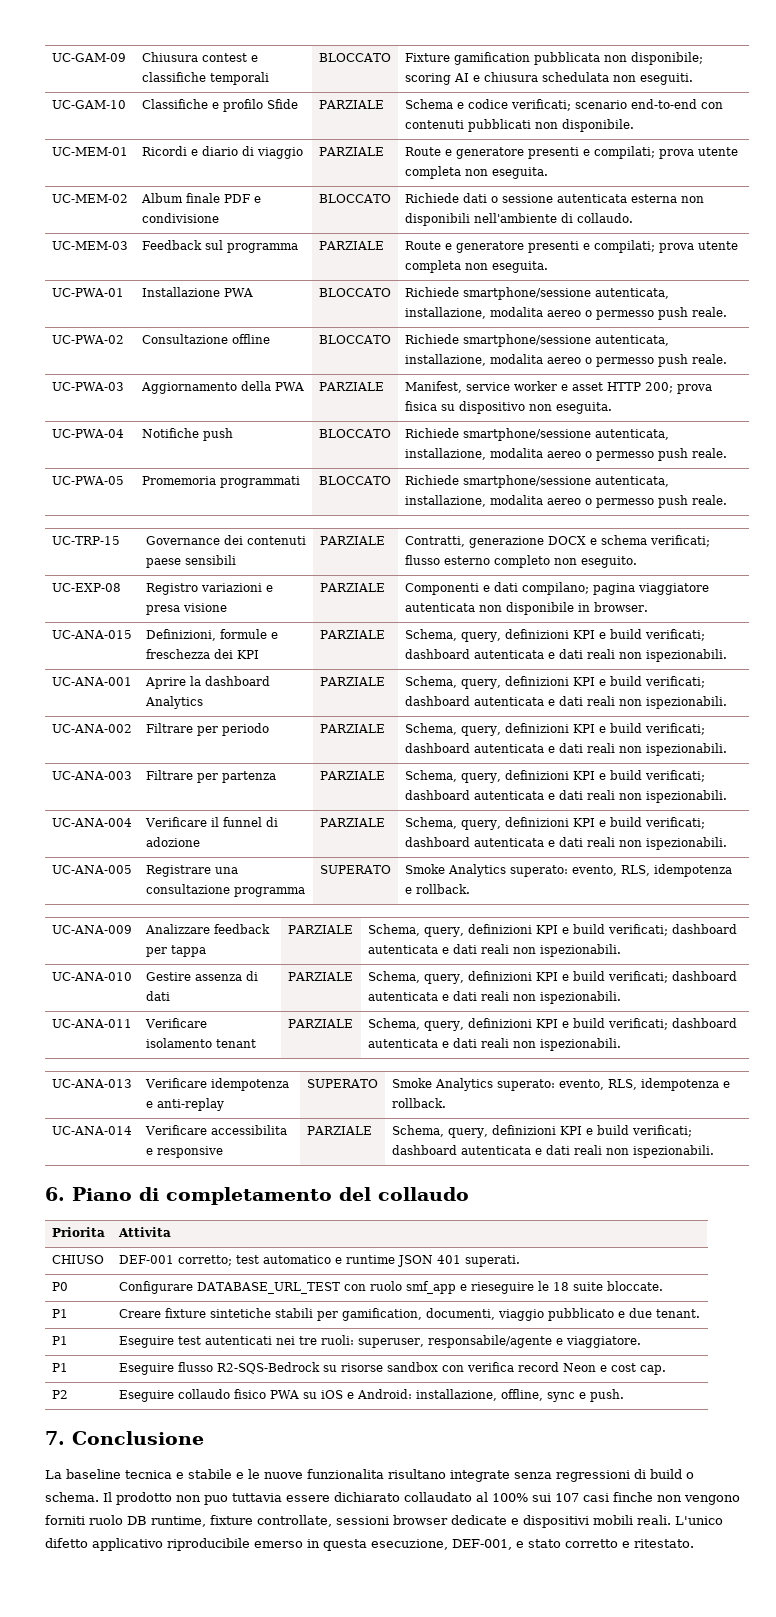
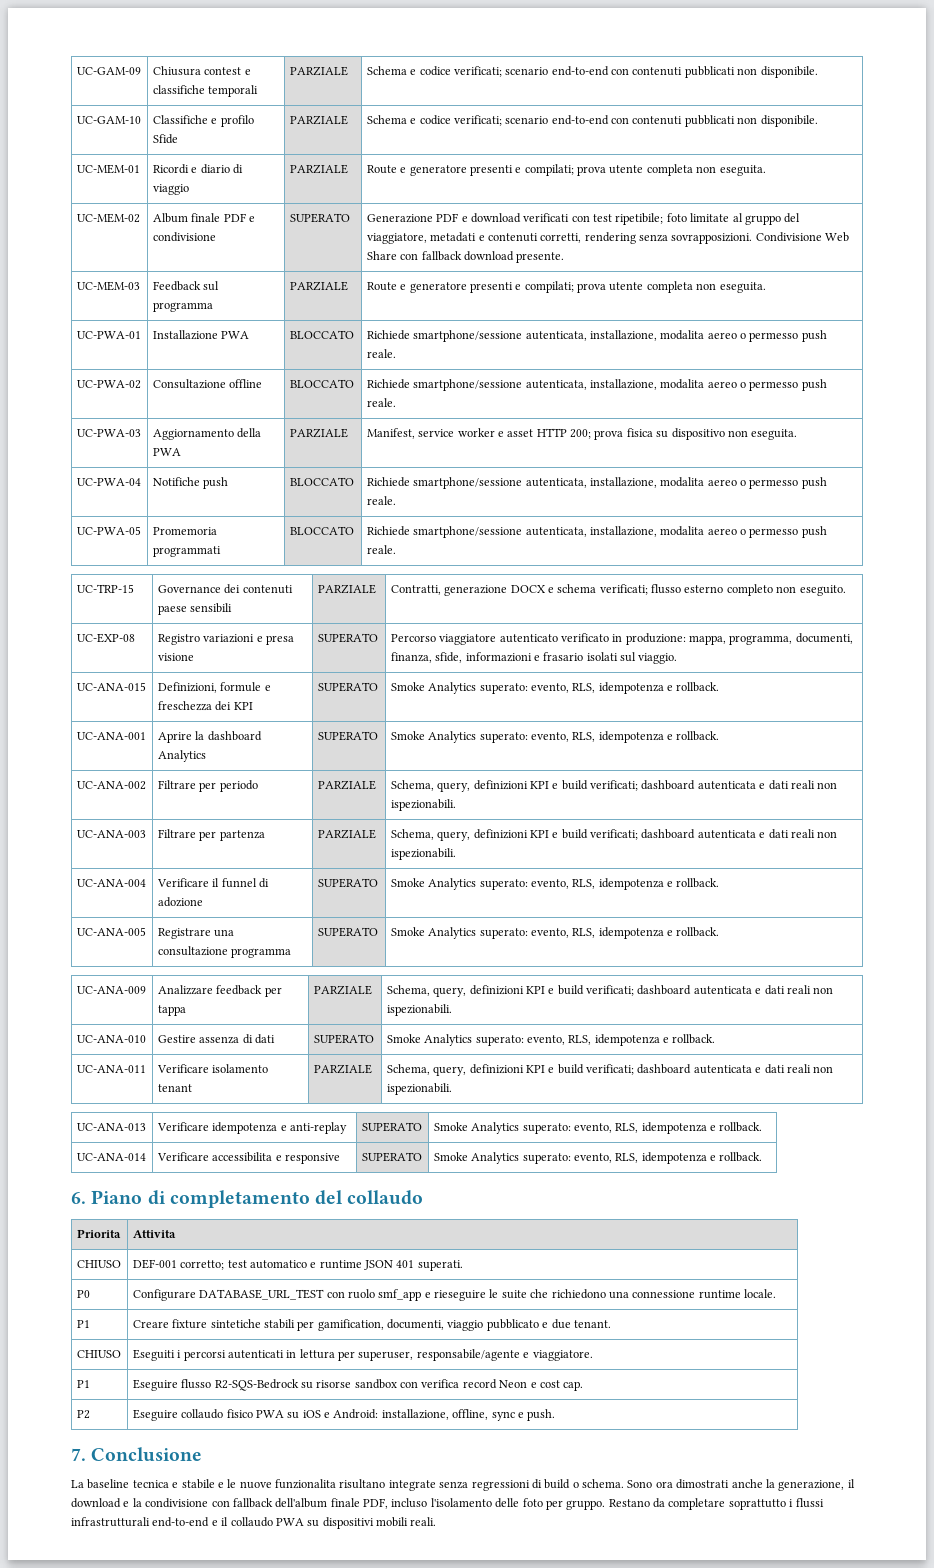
[318,53,391,62] [404,52,703,65] [404,72,693,85] BLOCCATO | Fixture gamification pubblicata non disponibile; scoring AI e chiusura schedulata non eseguiti. -> [289,66,348,76] [366,66,818,78] PARZIALE | Schema e codice verificati; scenario end-to-end con contenuti pubblicati non disponibile.
[318,194,391,203] [404,193,704,203] [404,213,633,226] BLOCCATO | Richiede dati o sessione autenticata esterna non disponibili nell'ambiente di collaudo. -> [289,213,350,223] [366,213,801,225] [366,232,850,244] [366,251,565,263] SUPERATO | Generazione PDF e download verificati con test ripetibile; foto limitate al gruppo del viaggiatore, metadati e contenuti corretti, rendering senza sovrapposizioni. Condivisione Web Share con fallback download presente.
[319,583,385,592] [404,582,709,595] [404,602,648,615] PARZIALE | Componenti e dati compilano; pagina viaggiatore autenticata non disponibile in browser. -> [317,633,378,643] [390,633,853,645] [390,652,678,664] SUPERATO | Percorso viaggiatore autenticato verificato in produzione: mappa, programma, documenti, finanza, sfide, informazioni e frasario isolati sul viaggio.
[319,630,385,639] [404,629,705,642] [404,649,727,662] PARZIALE | Schema, query, definizioni KPI e build verificati; dashboard autenticata e dati reali non ispezionabili. -> [317,682,378,692] [390,682,720,694] SUPERATO | Smoke Analytics superato: evento, RLS, idempotenza e rollback.
[319,677,385,686] [404,676,705,689] [404,696,727,709] PARZIALE | Schema, query, definizioni KPI e build verificati; dashboard autenticata e dati reali non ispezionabili. -> [317,731,378,741] [390,731,720,743] SUPERATO | Smoke Analytics superato: evento, RLS, idempotenza e rollback.
[319,818,385,827] [404,817,705,830] [404,837,727,850] PARZIALE | Schema, query, definizioni KPI e build verificati; dashboard autenticata e dati reali non ispezionabili. -> [317,878,378,888] [390,878,720,890] SUPERATO | Smoke Analytics superato: evento, RLS, idempotenza e rollback.
[287,972,353,981] [367,971,737,984] [367,991,621,1004] PARZIALE | Schema, query, definizioni KPI e build verificati; dashboard autenticata e dati reali non ispezionabili. -> [313,1034,374,1044] [386,1034,716,1046] SUPERATO | Smoke Analytics superato: evento, RLS, idempotenza e rollback.
[306,1126,372,1135] [391,1125,692,1138] [391,1145,714,1158] PARZIALE | Schema, query, definizioni KPI e build verificati; dashboard autenticata e dati reali non ispezionabili. -> [361,1152,422,1162] [433,1152,763,1164] SUPERATO | Smoke Analytics superato: evento, RLS, idempotenza e rollback.
[552,1281,663,1291] 18 suite bloccate. -> [501,1289,776,1299] suite che richiedono una connessione runtime locale.
[51,1336,68,1345] [118,1335,354,1348] P1 | Eseguire test autenticati nei tre ruoli: -> [76,1350,121,1358] [132,1349,355,1361] CHIUSO | Eseguiti i percorsi autenticati in lettura per
[103,1492,740,1505] [45,1515,723,1528] [45,1538,694,1551] Il prodotto non puo tuttavia essere dichiarato collaudato al 100% sui 107 casi finche non vengono forniti ruolo DB runtime, fixture controllate, sessioni browser dedicate e dispositivi mobili reali. L'unico difetto applicativo riproducibile emerso in questa esecuzione, DEF-001, e stato corretto e ritestato. -> [627,1479,855,1491] [71,1498,824,1510] [71,1517,437,1529] Sono ora dimostrati anche la generazione, il download e la condivisione con fallback dell'album finale PDF, incluso l'isolamento delle foto per gruppo. Restano da completare soprattutto i flussi infrastrutturali end-to-end e il collaudo PWA su dispositivi mobili reali.

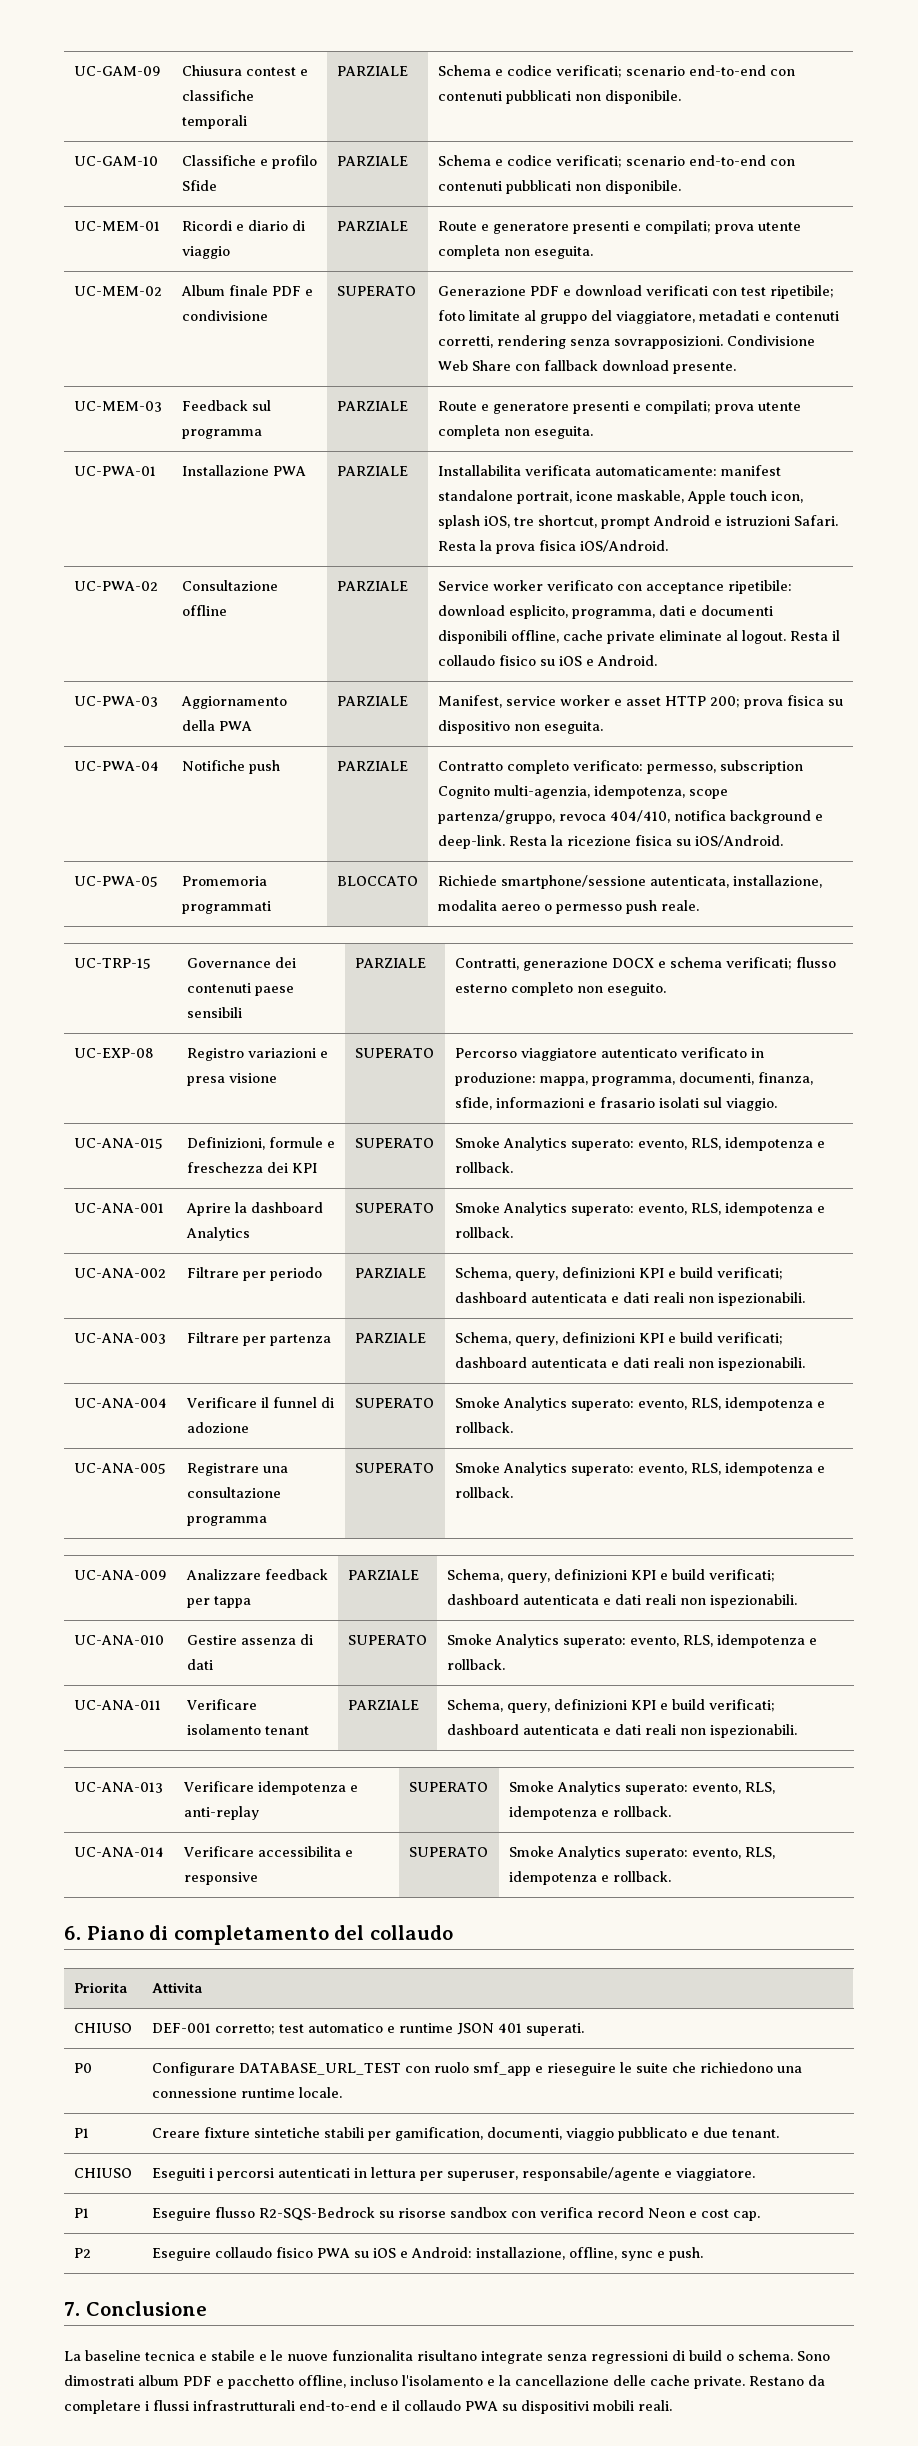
[289,330,354,339] [366,330,827,342] [366,349,396,358] [76,380,141,389] [152,379,263,389] [289,379,354,388] [366,379,827,391] [366,398,396,407] BLOCCATO | Richiede smartphone/sessione autenticata, installazione, modalita aereo o permesso push reale. // UC-PWA-02 | Consultazione offline | BLOCCATO | Richiede smartphone/sessione autenticata, installazione, modalita aereo o permesso push reale. -> [336,466,408,476] [437,465,781,476] [437,490,803,504] [437,515,838,529] [437,540,668,554] [73,581,158,591] [181,580,278,591] [181,605,227,616] [336,581,408,591] [437,580,792,594] [437,605,773,619] [437,630,840,644] [437,655,657,666] PARZIALE | Installabilita verificata automaticamente: manifest standalone portrait, icone maskable, Apple touch icon, splash iOS, tre shortcut, prompt Android e istruzioni Safari. Resta la prova fisica iOS/Android. // UC-PWA-02 | Consultazione offline | PARZIALE | Service worker verificato con acceptance ripetibile: download esplicito, programma, dati e documenti disponibili offline, cache private eliminate al logout. Resta il collaudo fisico su iOS e Android.
[289,477,354,486] [366,477,827,489] [366,496,396,505] BLOCCATO | Richiede smartphone/sessione autenticata, installazione, modalita aereo o permesso push reale. -> [336,761,408,771] [437,760,803,774] [437,785,728,799] [437,810,823,824] [437,835,783,849] PARZIALE | Contratto completo verificato: permesso, subscription Cognito multi-agenzia, idempotenza, scope partenza/gruppo, revoca 404/410, notifica background e deep-link. Resta la ricezione fisica su iOS/Android.
[655,1479,855,1491] [71,1498,606,1510] ora dimostrati anche la generazione, il download e la condivisione con fallback dell'album finale PDF, incluso l'isolamento delle foto per gruppo. -> [64,2375,745,2389] dimostrati album PDF e pacchetto offline, incluso l'isolamento e la cancellazione delle cache private.
[728,1499,786,1510] soprattutto -> (141, 2407) none

